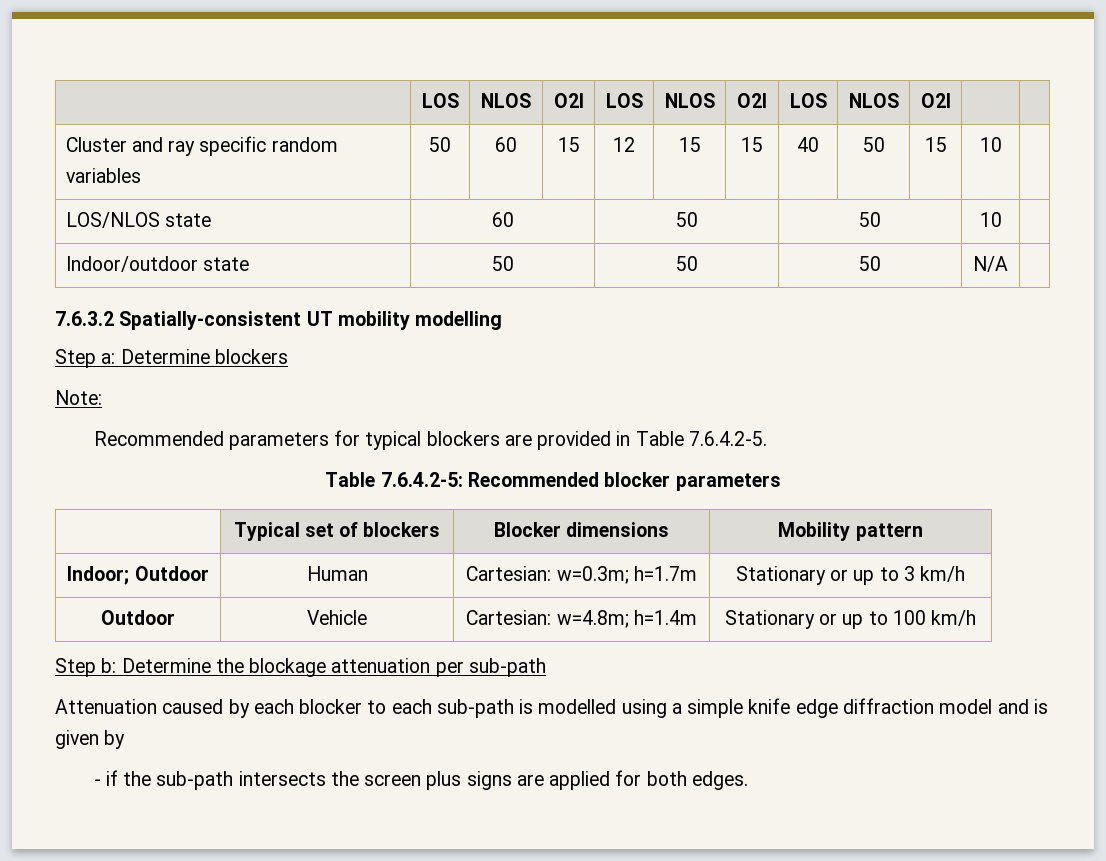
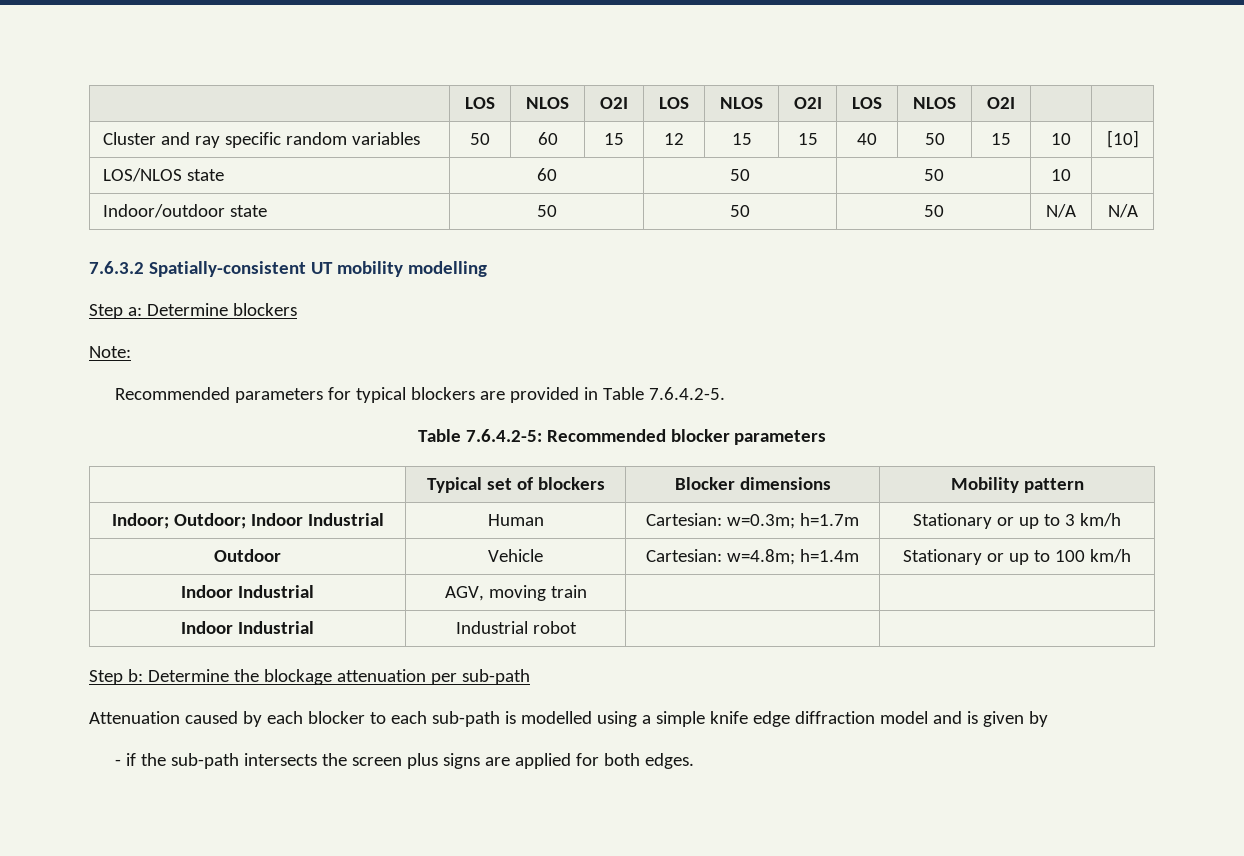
(1002, 144) none -> [1106,130,1139,148] [10]
(1008, 264) none -> [1107,204,1138,218] N/A
[134,566,209,581] Outdoor -> [173,513,384,529] Outdoor; Indoor Industrial
(977, 618) none -> [181,585,314,598] [444,585,587,601] [181,621,314,634] [455,621,577,634] // Indoor Industrial | AGV, moving train | | // Indoor Industrial | Industrial robot | |

